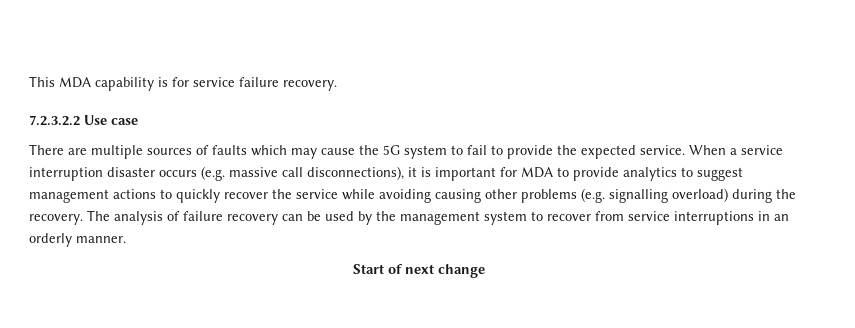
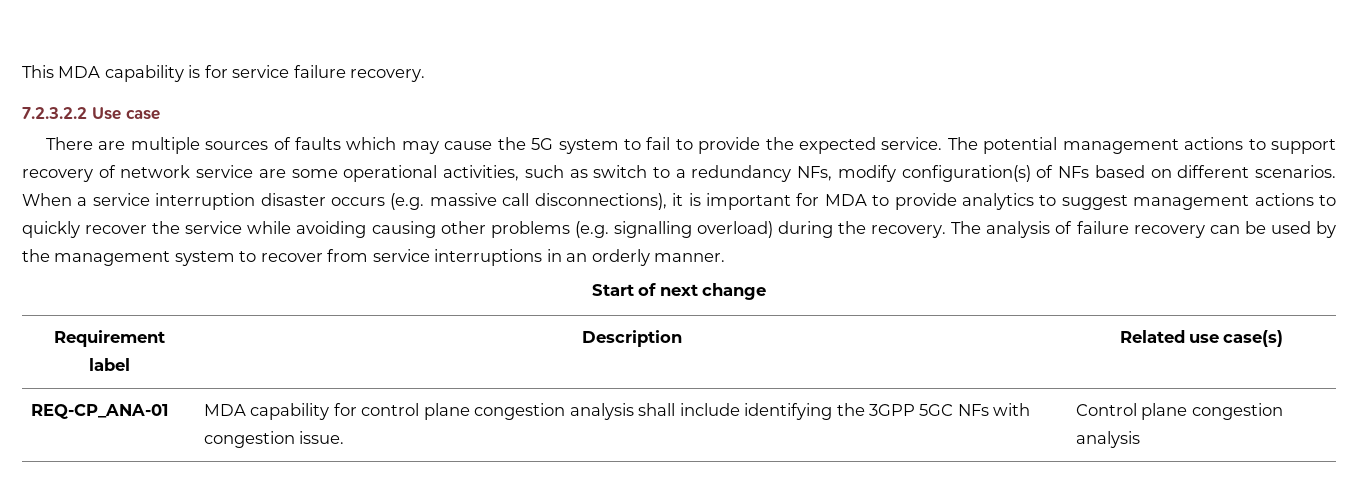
(685, 150) none -> [947,137,1337,154] [22,165,1337,182] The potential management actions to support recovery of network service are some operational activities, such as switch to a redundancy NFs, modify configuration(s) of NFs based on different scenarios.
(485, 271) none -> [53,330,165,347] [88,358,130,371] [581,330,682,347] [1119,330,1284,347] [30,404,168,419] [203,403,1031,420] [203,431,345,448] [1075,403,1283,420] [1075,431,1140,448] // Requirement label | Description | Related use case(s) // REQ-CP_ANA-01 | MDA capability for control plane congestion analysis shall include identifying the 3GPP 5GC NFs with congestion issue. | Control plane congestion analysis

